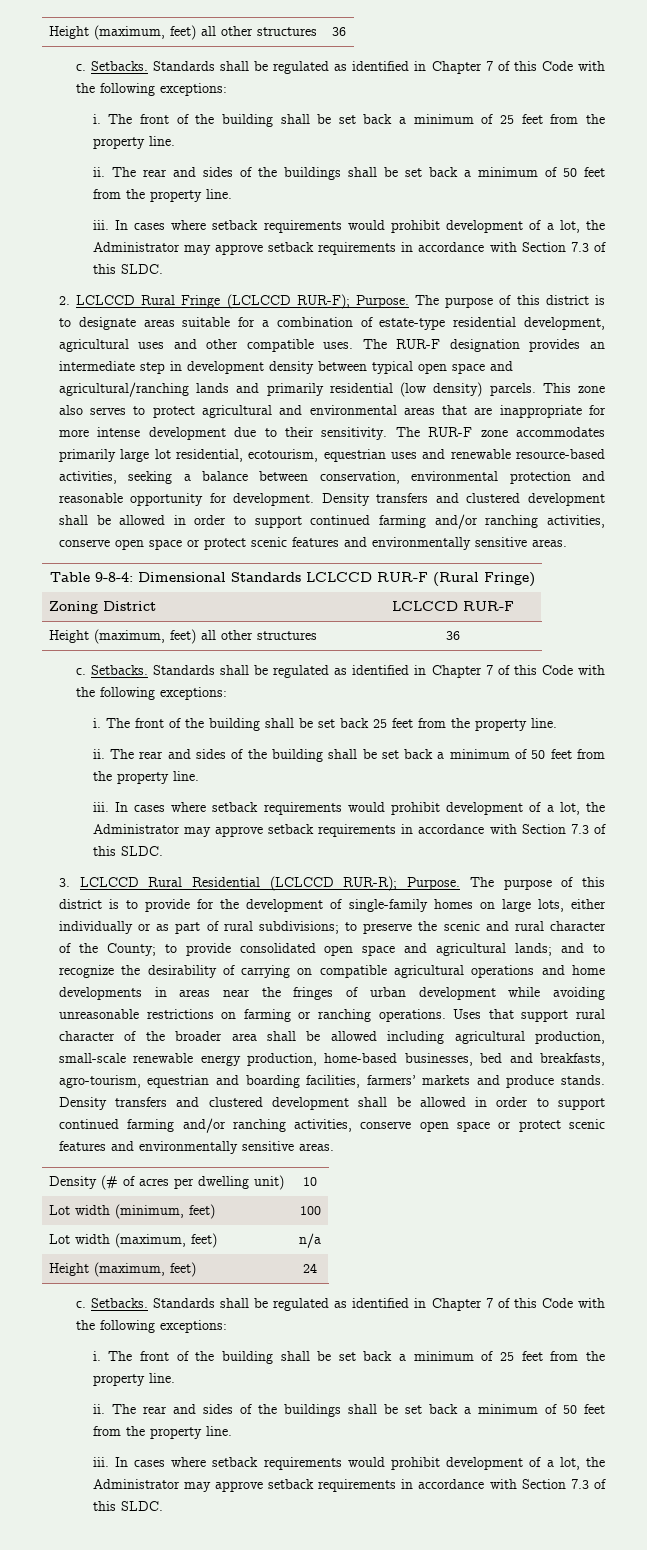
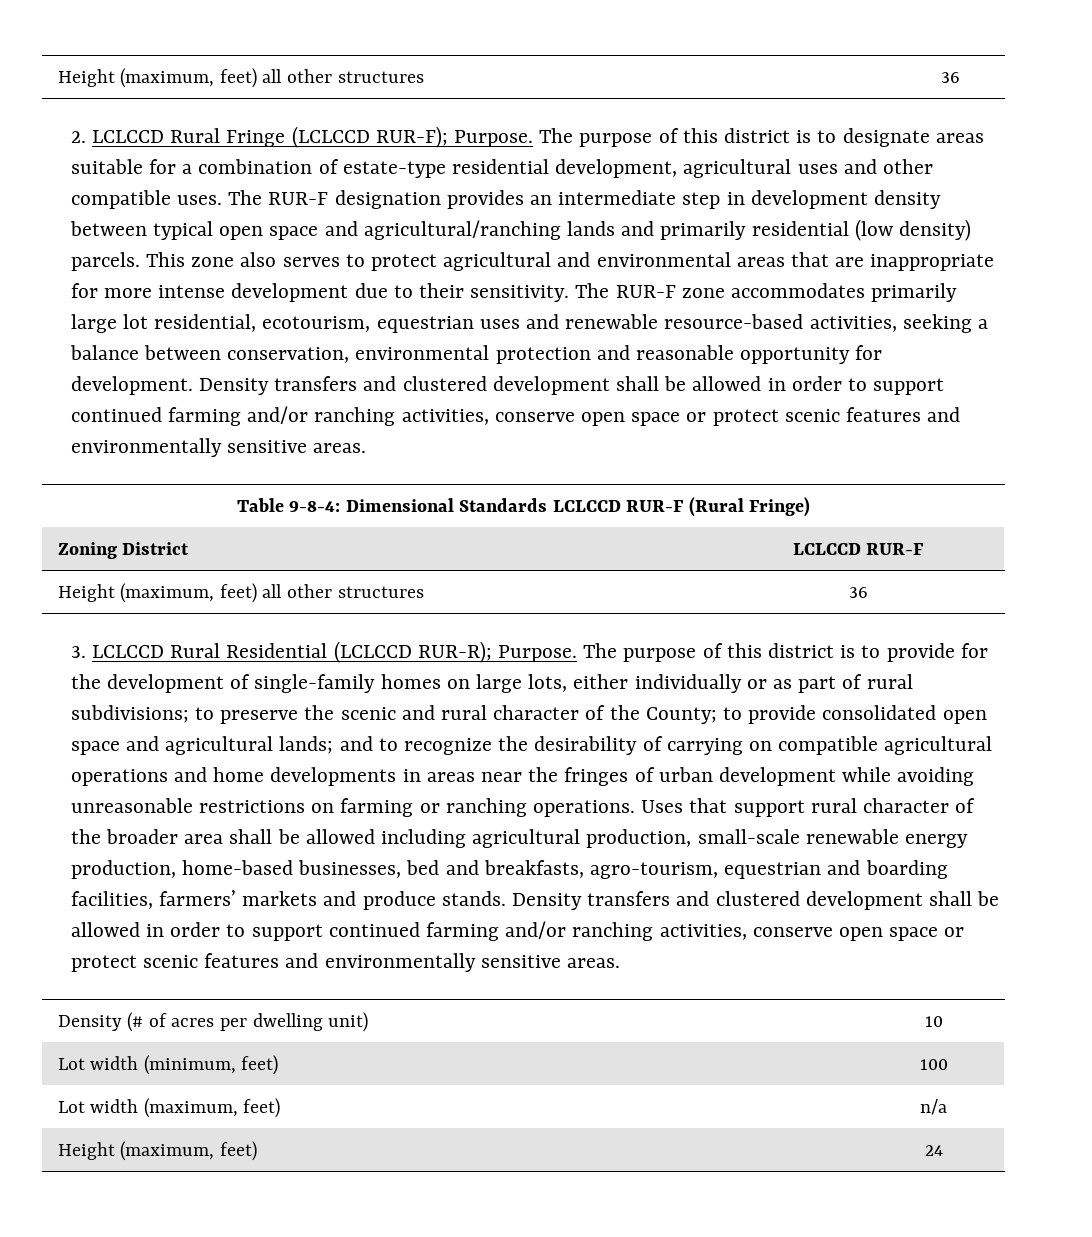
[48,25,317,40] [332,27,346,36] [75,61,606,74] [75,83,227,96] [92,114,606,127] [92,136,175,149] [92,167,606,180] [92,189,232,202] [92,220,605,233] [92,242,607,255] [92,264,163,274] Height (maximum, feet) all other structures | 36 // c. Setbacks. Standards shall be regulated as identified in Chapter 7 of this Code with the following exceptions: // i. The front of the building shall be set back a minimum of 25 feet from the property line. // ii. The rear and sides of the buildings shall be set back a minimum of 50 feet from the property line. // iii. In cases where setback requirements would prohibit development of a lot, the Administrator may approve setback requirements in accordance with Section 7.3 of this SLDC. -> [57,68,424,88] [940,72,960,83] Height (maximum, feet) all other structures | 36
[75,665,606,678] [75,687,227,700] [92,718,557,731] [92,749,605,762] [92,771,199,784] [92,802,605,815] [92,824,607,837] [92,846,163,856] // c. Setbacks. Standards shall be regulated as identified in Chapter 7 of this Code with the following exceptions: // i. The front of the building shall be set back 25 feet from the property line. // ii. The rear and sides of the building shall be set back a minimum of 50 feet from the property line. // iii. In cases where setback requirements would prohibit development of a lot, the Administrator may approve setback requirements in accordance with Section 7.3 of this SLDC. -> (868, 592) none
[75,1298,606,1311] [75,1320,227,1333] [92,1351,606,1364] [92,1373,175,1386] [92,1404,606,1417] [92,1426,232,1439] [92,1457,605,1470] [92,1479,607,1492] [92,1501,163,1511] // c. Setbacks. Standards shall be regulated as identified in Chapter 7 of this Code with the following exceptions: // i. The front of the building shall be set back a minimum of 25 feet from the property line. // ii. The rear and sides of the buildings shall be set back a minimum of 50 feet from the property line. // iii. In cases where setback requirements would prohibit development of a lot, the Administrator may approve setback requirements in accordance with Section 7.3 of this SLDC. -> (943, 1150) none

